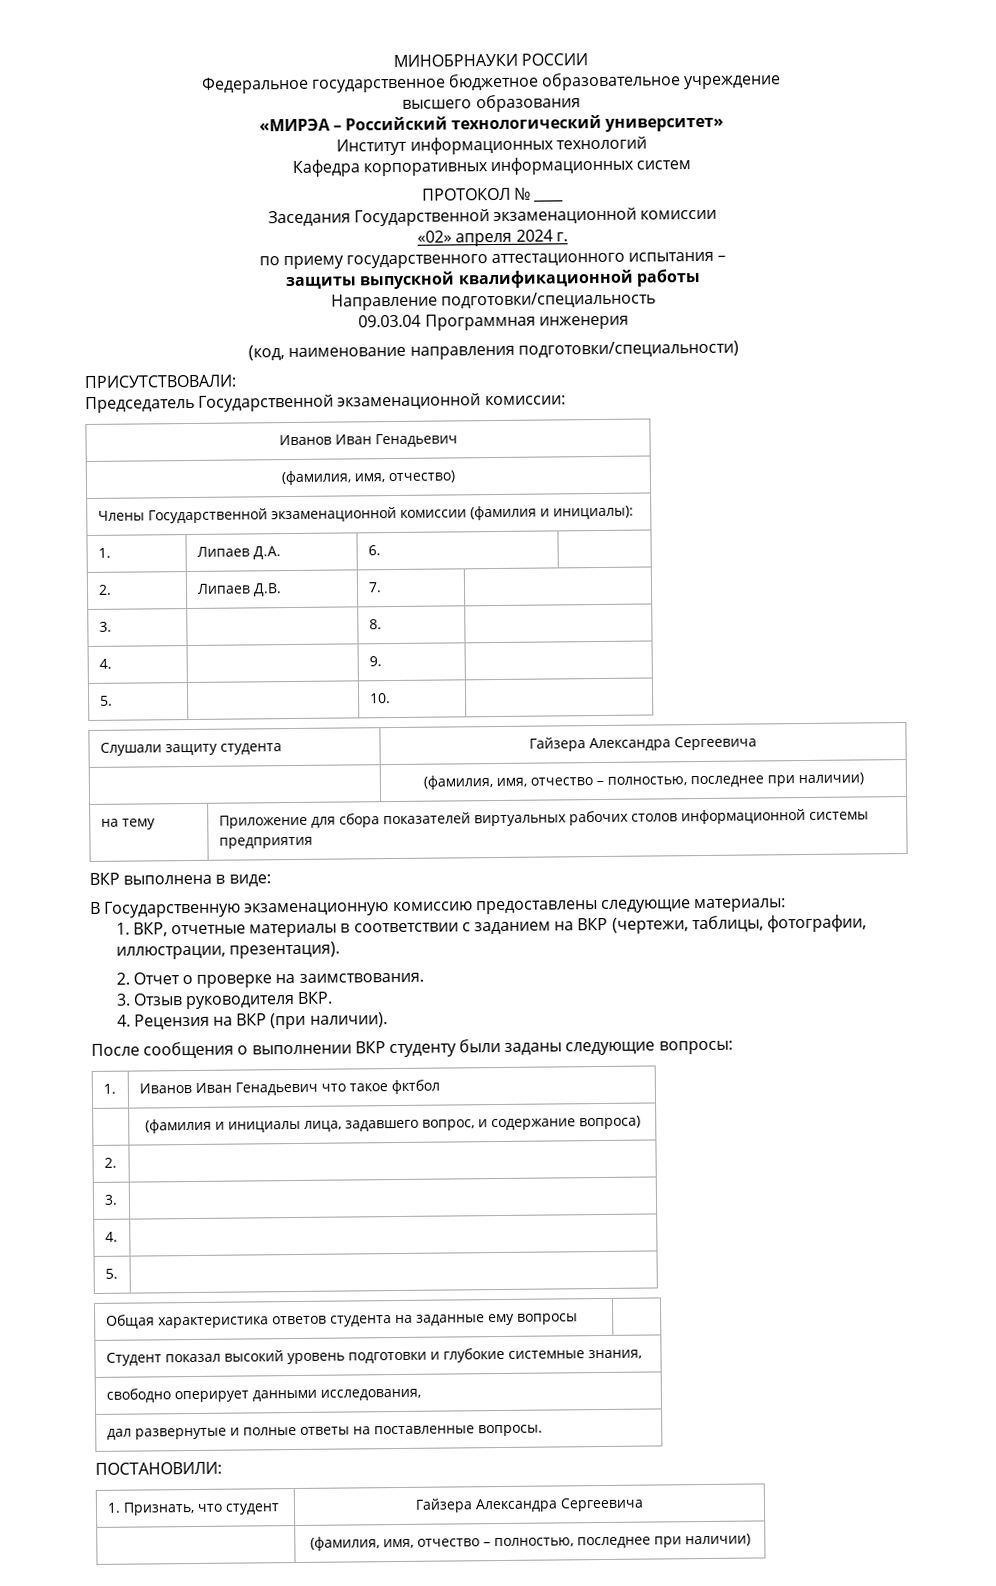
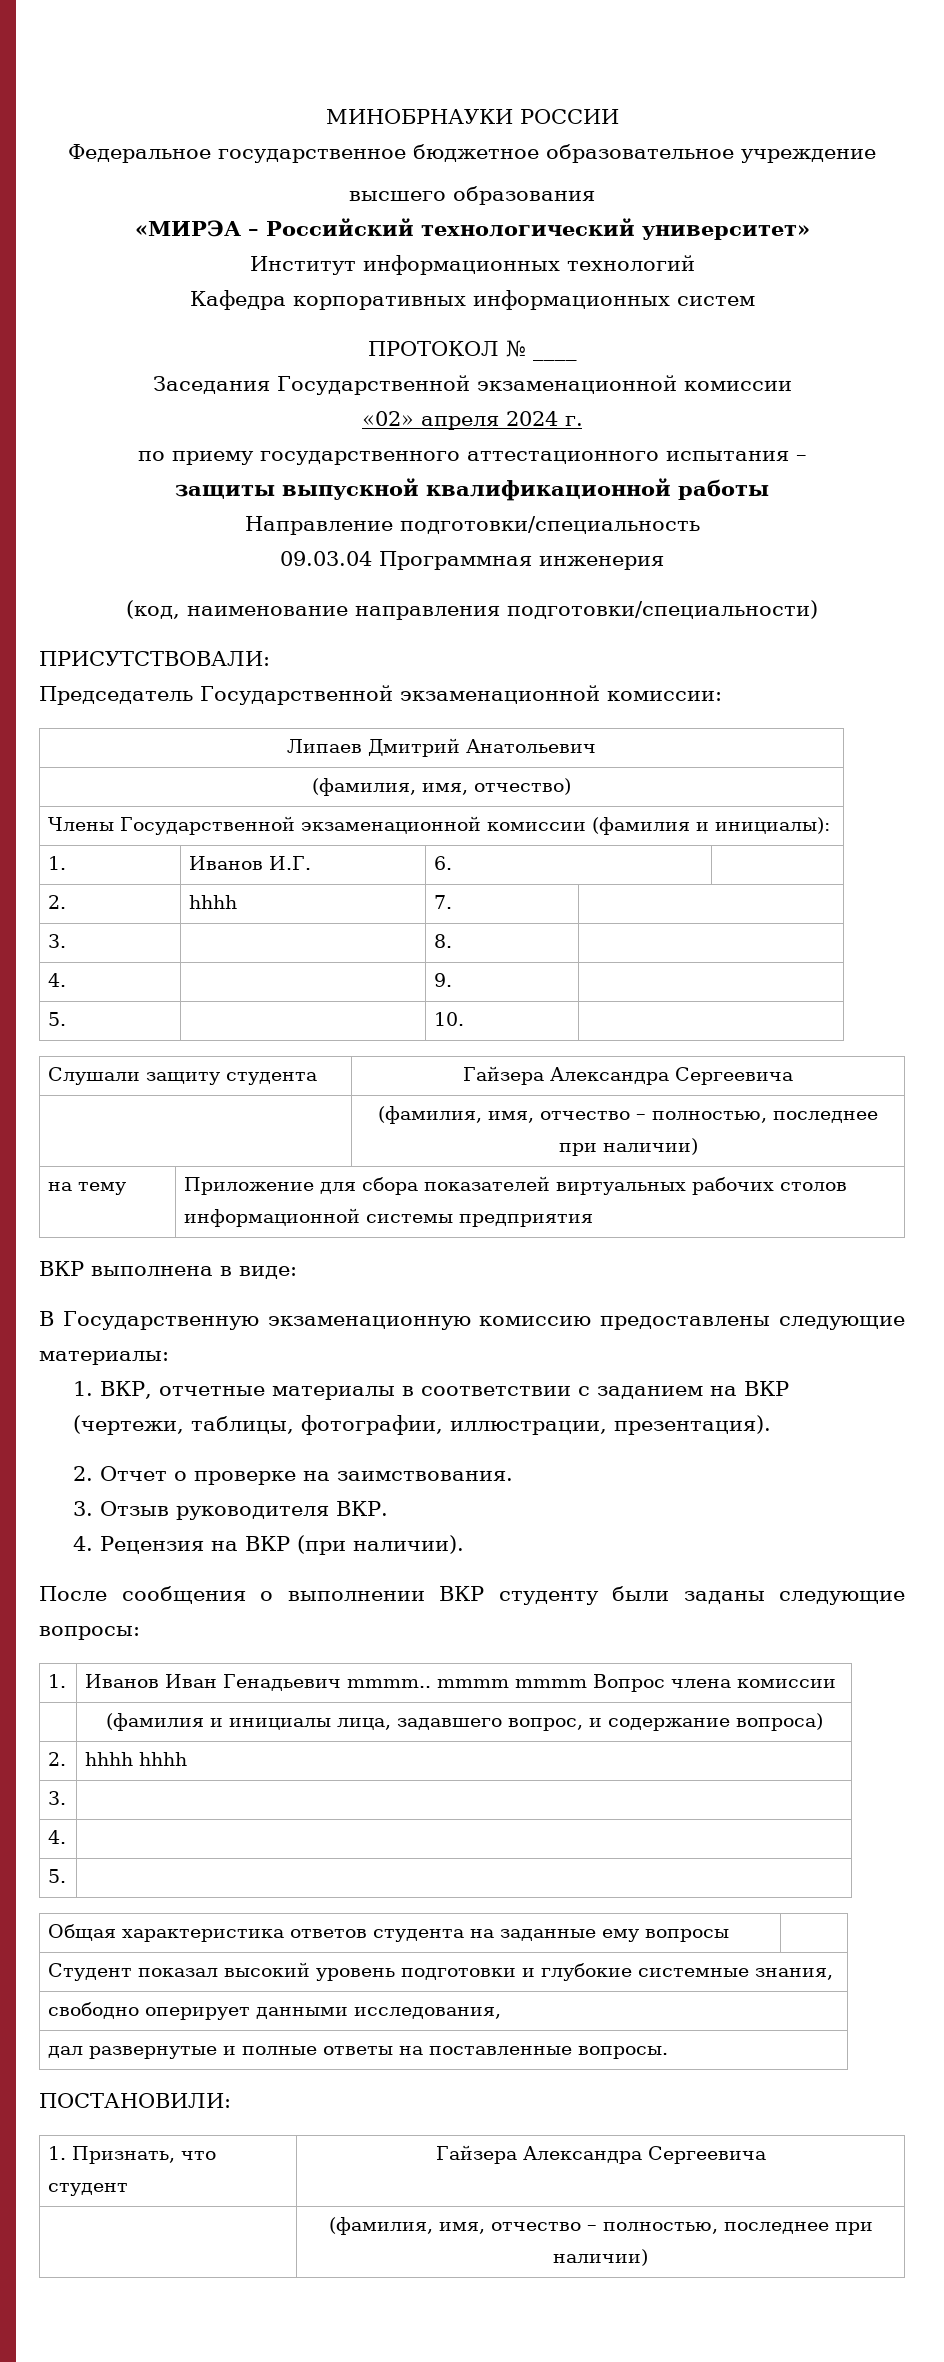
[278,433,458,448] Иванов Иван Генадьевич -> [287,738,596,757] Липаев Дмитрий Анатольевич
[196,546,281,560] Липаев Д.А. -> [189,856,312,870] Иванов И.Г.
[196,583,282,597] Липаев Д.В. -> [189,895,238,909] hhhh
[320,1079,440,1095] что такое фктбол -> [347,1674,837,1692] mmmm.. mmmm mmmm Вопрос члена комиссии
(117, 1162) none -> [85,1752,188,1766] hhhh hhhh

